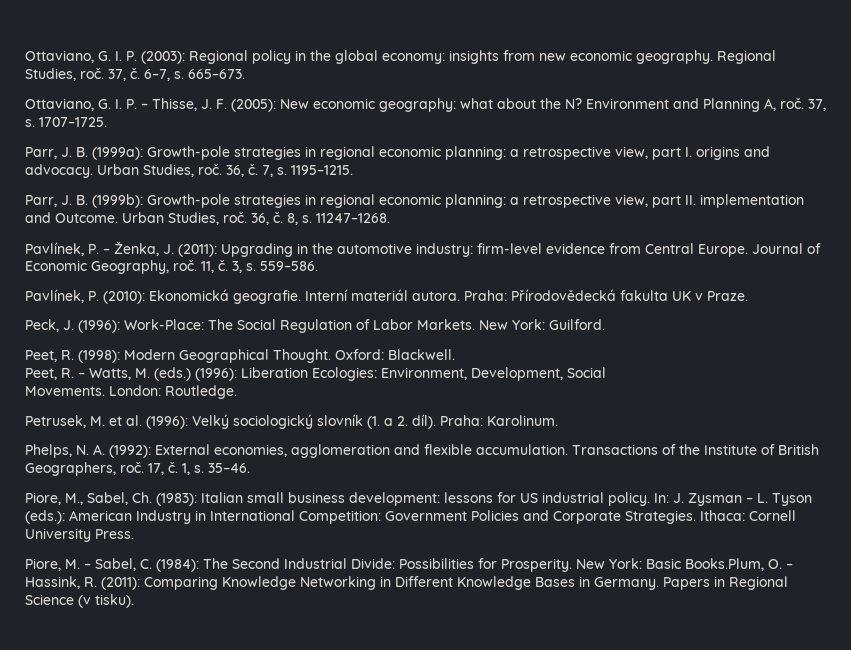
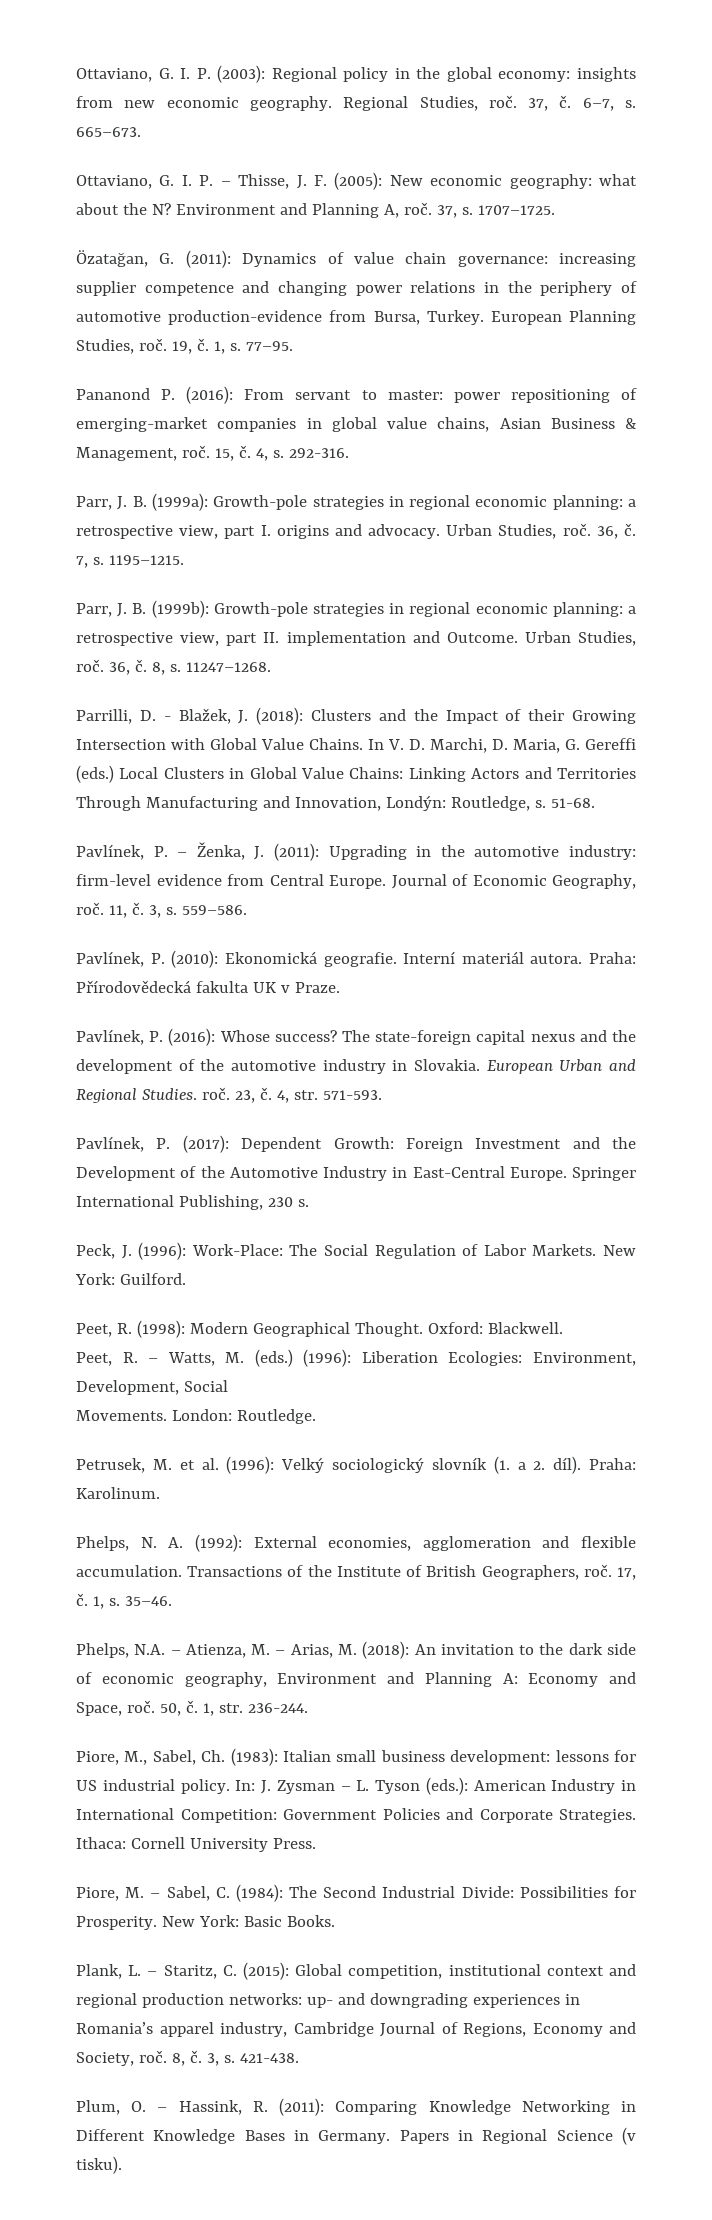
(107, 122) none -> [76,250,636,268] [76,281,638,296] [76,310,636,325] [76,338,293,354] [76,386,637,404] [76,417,636,432] [76,445,349,461] // Özatağan, G. (2011): Dynamics of value chain governance: increasing supplier competence and changing power relations in the periphery of automotive production-evidence from Bursa, Turkey. European Planning Studies, roč. 19, č. 1, s. 77–95. // Pananond P. (2016): From servant to master: power repositioning of emerging-market companies in global value chains, Asian Business & Management, roč. 15, č. 4, s. 292-316.
(390, 218) none -> [76,707,636,725] [76,738,636,753] [76,765,636,783] [76,795,595,811] // Parrilli, D. - Blažek, J. (2018): Clusters and the Impact of their Growing Intersection with Global Value Chains. In V. D. Marchi, D. Maria, G. Gereffi (eds.) Local Clusters in Global Value Chains: Linking Actors and Territories Through Manufacturing and Innovation, Londýn: Routledge, s. 51-68.
(748, 296) none -> [76,1028,636,1046] [76,1059,636,1074] [76,1087,382,1103] [76,1135,636,1153] [76,1166,636,1181] [76,1195,309,1210] // Pavlínek, P. (2016): Whose success? The state-foreign capital nexus and the development of the automotive industry in Slovakia. European Urban and Regional Studies. roč. 23, č. 4, str. 571-593. // Pavlínek, P. (2017): Dependent Growth: Foreign Investment and the Development of the Automotive Industry in East-Central Europe. Springer International Publishing, 230 s.
(250, 468) none -> [76,1641,636,1659] [76,1672,636,1687] [76,1700,308,1716] // Phelps, N.A. – Atienza, M. – Arias, M. (2018): An invitation to the dark side of economic geography, Environment and Planning A: Economy and Space, roč. 50, č. 1, str. 236-244.
[685,558,764,571] Books.Plum, -> [286,1915,335,1927] [76,1962,636,1980] [76,1993,580,2008] [76,2022,636,2037] [76,2050,299,2066] [76,2100,120,2115] Books. // Plank, L. – Staritz, C. (2015): Global competition, institutional context and regional production networks: up- and downgrading experiences in Romania’s apparel industry, Cambridge Journal of Regions, Economy and Society, roč. 8, č. 3, s. 421-438. // Plum,

